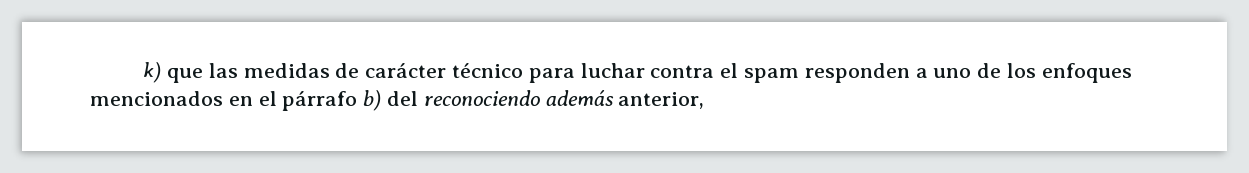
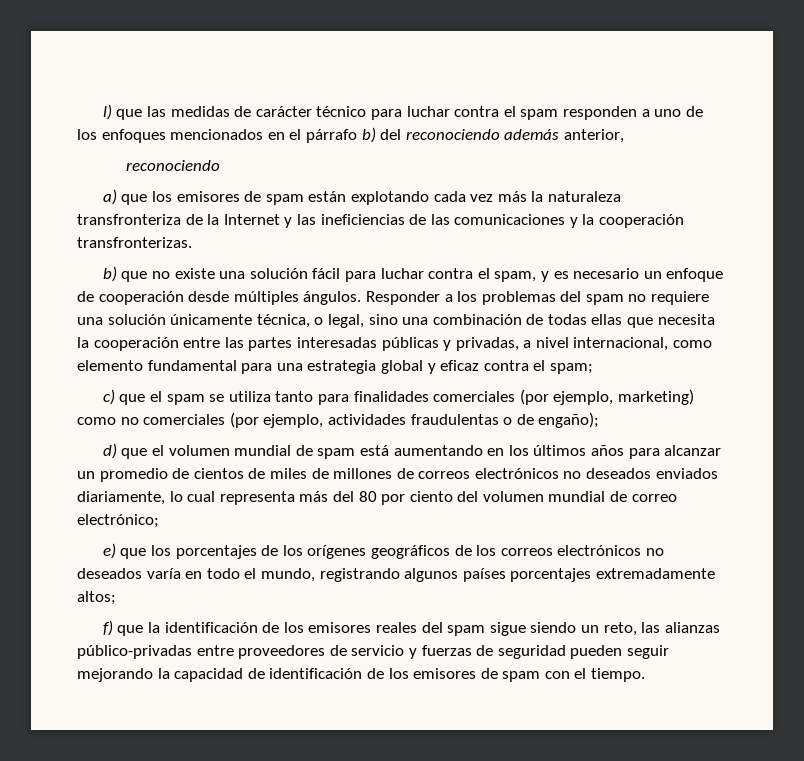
[143,62,162,83] k) -> [102,104,112,120] l)
(705, 100) none -> [125,160,220,171] [102,189,621,205] [77,214,685,228] [77,237,192,248] [102,266,724,282] [77,291,710,305] [77,314,715,328] [77,337,713,351] [77,360,593,374] [102,389,694,405] [77,412,600,428] [102,443,722,459] [77,468,718,482] [77,491,677,505] [77,514,159,528] [102,543,664,559] [77,568,715,582] [77,591,116,605] [102,620,720,636] [77,645,669,659] [77,668,646,682] // reconociendo // a) que los emisores de spam están explotando cada vez más la naturaleza transfronteriza de la Internet y las ineficiencias de las comunicaciones y la cooperación transfronterizas. // b) que no existe una solución fácil para luchar contra el spam, y es necesario un enfoque de cooperación desde múltiples ángulos. Responder a los problemas del spam no requiere una solución únicamente técnica, o legal, sino una combinación de todas ellas que necesita la cooperación entre las partes interesadas públicas y privadas, a nivel internacional, como elemento fundamental para una estrategia global y eficaz contra el spam; // c) que el spam se utiliza tanto para finalidades comerciales (por ejemplo, marketing) como no comerciales (por ejemplo, actividades fraudulentas o de engaño); // d) que el volumen mundial de spam está aumentando en los últimos años para alcanzar un promedio de cientos de miles de millones de correos electrónicos no deseados enviados diariamente, lo cual representa más del 80 por ciento del volumen mundial de correo electrónico; // e) que los porcentajes de los orígenes geográficos de los correos electrónicos no deseados varía en todo el mundo, registrando algunos países porcentajes extremadamente altos; // f) que la identificación de los emisores reales del spam sigue siendo un reto, las alianzas público-privadas entre proveedores de servicio y fuerzas de seguridad pueden seguir mejorando la capacidad de identificación de los emisores de spam con el tiempo.

